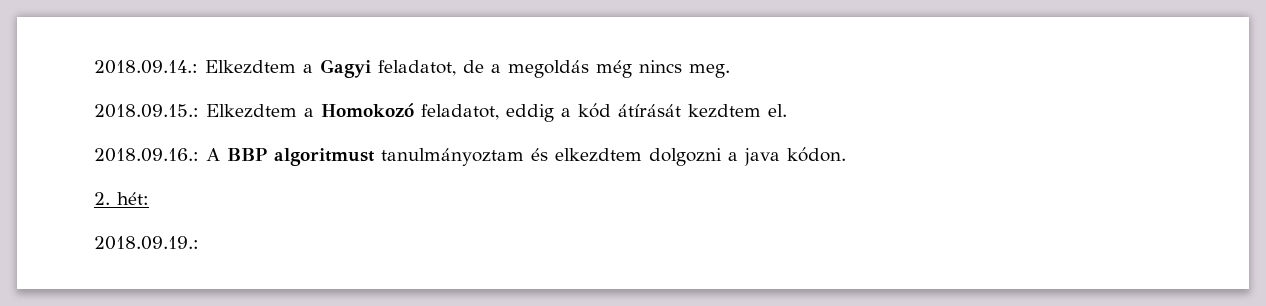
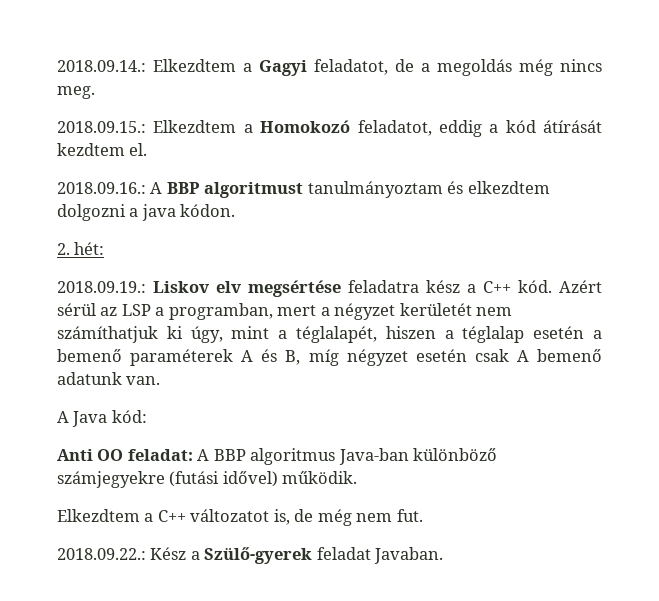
(199, 243) none -> [153,280,602,297] [57,303,513,320] [57,326,602,343] [57,349,603,366] [57,372,161,385] [57,410,147,427] [57,448,498,465] [57,471,358,488] [57,509,423,526] [57,547,444,564] Liskov elv megsértése feladatra kész a C++ kód. Azért sérül az LSP a programban, mert a négyzet kerületét nem számíthatjuk ki úgy, mint a téglalapét, hiszen a téglalap esetén a bemenő paraméterek A és B, míg négyzet esetén csak A bemenő adatunk van. // A Java kód: // Anti OO feladat: A BBP algoritmus Java-ban különböző számjegyekre (futási idővel) működik. // Elkezdtem a C++ változatot is, de még nem fut. // 2018.09.22.: Kész a Szülő-gyerek feladat Javaban.

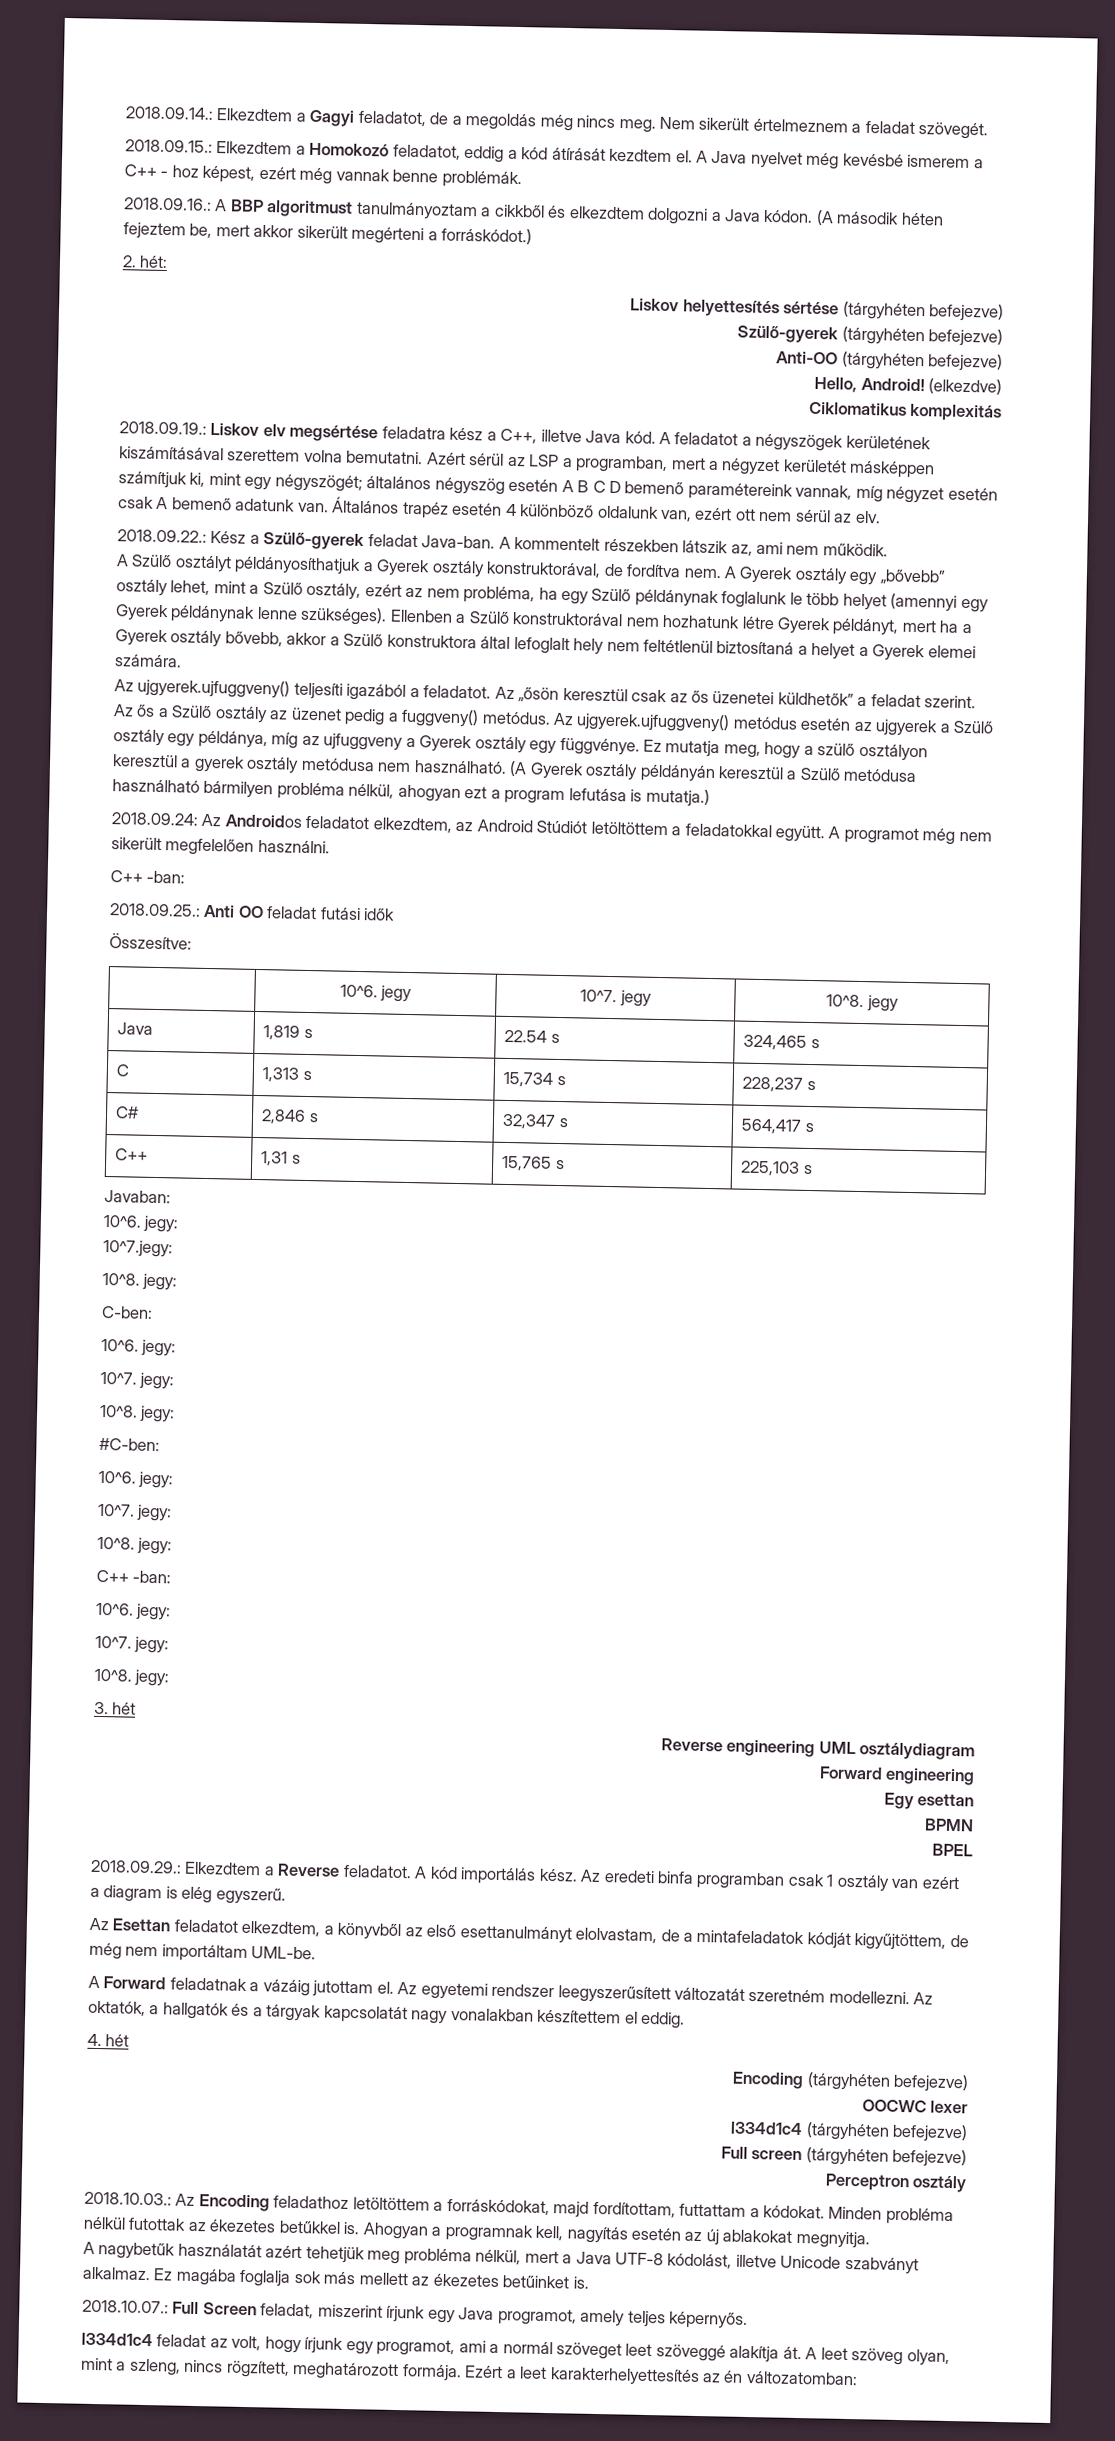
(95, 92) none -> [659,116,989,140] Nem sikerült értelmeznem a feladat szövegét.
(148, 149) none -> [696,150,984,170] [124,164,522,189] A Java nyelvet még kevésbé ismerem a C++ - hoz képest, ezért még vannak benne problémák.
(443, 189) none -> [480,204,545,218] a cikkből
[141,204,176,221] java -> [724,209,762,222] Java
[57,242,105,255] // 2. hét: -> [815,209,944,226] [123,222,533,245] [122,255,169,269] [630,298,1005,322] [737,325,1004,347] [776,351,1004,372] [814,376,1003,395] [808,401,1003,422] (A második héten fejeztem be, mert akkor sikerült megérteni a forráskódot.) // 2. hét: // Liskov helyettesítés sértése (tárgyhéten befejezve) // Szülő-gyerek (tárgyhéten befejezve) // Anti-OO (tárgyhéten befejezve) // Hello, Android! (elkezdve) // Ciklomatikus komplexitás
[483,280,552,293] C++ kód. -> [500,428,931,452] [119,446,424,465] C++, illetve Java kód. A feladatot a négyszögek kerületének kiszámításával szerettem volna bemutatni.
[476,307,513,316] [57,326,602,343] [57,349,301,366] nem számíthatjuk ki úgy, mint a téglalapét, hiszen a téglalap esetén a bemenő paraméterek A és B, -> [849,460,936,479] [118,471,853,501] másképpen számítjuk ki, mint egy négyszögét; általános négyszög esetén A B C D bemenő paramétereink vannak,
[57,410,147,427] [57,448,498,465] [57,471,358,488] [57,509,423,526] // A Java kód: // Anti OO feladat: A BBP algoritmus Java-ban különböző számjegyekre (futási idővel) működik. // Elkezdtem a C++ változatot is, de még nem fut. -> [332,496,881,524] Általános trapéz esetén 4 különböző oldalunk van, ezért ott nem sérül az elv.
[374,547,444,564] Javaban. -> [421,535,888,557] [116,554,946,586] [116,579,989,613] [115,604,972,636] [115,629,976,662] [114,654,182,668] [114,678,977,709] [113,704,995,737] [113,729,928,762] [112,754,918,783] [112,779,710,807] [111,812,992,845] [111,837,330,856] [110,870,186,884] [109,903,396,921] [109,933,192,950] [339,984,413,1003] [580,989,652,1007] [826,994,899,1012] [117,1022,154,1035] [263,1025,313,1040] [504,1029,560,1044] [743,1034,820,1050] [116,1064,131,1077] [262,1067,312,1082] [503,1071,566,1087] [742,1076,816,1092] [115,1106,140,1119] [261,1109,319,1124] [502,1113,569,1129] [741,1118,814,1134] [115,1148,149,1161] [261,1151,301,1166] [501,1155,565,1171] [740,1160,813,1176] [104,1189,171,1204] [103,1214,180,1233] [103,1239,173,1258] [102,1272,178,1291] [101,1305,153,1319] [101,1338,177,1357] [100,1371,175,1390] [100,1404,176,1423] [99,1437,160,1452] [98,1470,174,1489] [98,1503,173,1522] [97,1536,173,1555] [96,1569,172,1584] [96,1602,172,1621] [95,1635,170,1654] [94,1668,170,1687] [94,1701,137,1715] [660,1738,976,1761] [818,1766,976,1786] [883,1792,974,1810] [924,1818,974,1832] [932,1843,973,1857] [90,1859,960,1892] [90,1885,286,1905] [89,1917,969,1951] [89,1942,317,1962] [88,1975,934,2005] [88,2000,686,2029] [87,2033,130,2047] [732,2071,970,2093] [861,2099,968,2114] [730,2121,969,2143] [720,2146,968,2168] [824,2173,968,2193] [84,2191,954,2226] [83,2216,870,2249] [83,2241,919,2275] [82,2266,589,2289] [82,2299,749,2330] [81,2332,950,2367] [81,2357,858,2387] Java-ban. A kommentelt részekben látszik az, ami nem működik. // A Szülő osztályt példányosíthatjuk a Gyerek osztály konstruktorával, de fordítva nem. A Gyerek osztály egy „bővebb” osztály lehet, mint a Szülő osztály, ezért az nem probléma, ha egy Szülő példánynak foglalunk le több helyet (amennyi egy Gyerek példánynak lenne szükséges). Ellenben a Szülő konstruktorával nem hozhatunk létre Gyerek példányt, mert ha a Gyerek osztály bővebb, akkor a Szülő konstruktora által lefoglalt hely nem feltétlenül biztosítaná a helyet a Gyerek elemei számára. // Az ujgyerek.ujfuggveny() teljesíti igazából a feladatot. Az „ősön keresztül csak az ős üzenetei küldhetők” a feladat szerint. Az ős a Szülő osztály az üzenet pedig a fuggveny() metódus. Az ujgyerek.ujfuggveny() metódus esetén az ujgyerek a Szülő osztály egy példánya, míg az ujfuggveny a Gyerek osztály egy függvénye. Ez mutatja meg, hogy a szülő osztályon keresztül a gyerek osztály metódusa nem használható. (A Gyerek osztály példányán keresztül a Szülő metódusa használható bármilyen probléma nélkül, ahogyan ezt a program lefutása is mutatja.) // 2018.09.24: Az Androidos feladatot elkezdtem, az Android Stúdiót letöltöttem a feladatokkal együtt. A programot még nem sikerült megfelelően használni. // C++ -ban: // 2018.09.25.: Anti OO feladat futási idők // Összesítve: // | 10^6. jegy | 10^7. jegy | 10^8. jegy // Java | 1,819 s | 22.54 s | 324,465 s // C | 1,313 s | 15,734 s | 228,237 s // C# | 2,846 s | 32,347 s | 564,417 s // C++ | 1,31 s | 15,765 s | 225,103 s // Javaban: // 10^6. jegy: // 10^7.jegy: // 10^8. jegy: // C-ben: // 10^6. jegy: // 10^7. jegy: // 10^8. jegy: // #C-ben: // 10^6. jegy: // 10^7. jegy: // 10^8. jegy: // C++ -ban: // 10^6. jegy: // 10^7. jegy: // 10^8. jegy: // 3. hét // Reverse engineering UML osztálydiagram // Forward engineering // Egy esettan // BPMN // BPEL // 2018.09.29.: Elkezdtem a Reverse feladatot. A kód importálás kész. Az eredeti binfa programban csak 1 osztály van ezért a diagram is elég egyszerű. // Az Esettan feladatot elkezdtem, a könyvből az első esettanulmányt elolvastam, de a mintafeladatok kódját kigyűjtöttem, de még nem importáltam UML-be. // A Forward feladatnak a vázáig jutottam el. Az egyetemi rendszer leegyszerűsített változatát szeretném modellezni. Az oktatók, a hallgatók és a tárgyak kapcsolatát nagy vonalakban készítettem el eddig. // 4. hét // Encoding (tárgyhéten befejezve) // OOCWC lexer // l334d1c4 (tárgyhéten befejezve) // Full screen (tárgyhéten befejezve) // Perceptron osztály // 2018.10.03.: Az Encoding feladathoz letöltöttem a forráskódokat, majd fordítottam, futtattam a kódokat. Minden probléma nélkül futottak az ékezetes betűkkel is. Ahogyan a programnak kell, nagyítás esetén az új ablakokat megnyitja. // A nagybetűk használatát azért tehetjük meg probléma nélkül, mert a Java UTF-8 kódolást, illetve Unicode szabványt alkalmaz. Ez magába foglalja sok más mellett az ékezetes betűinket is. // 2018.10.07.: Full Screen feladat, miszerint írjunk egy Java programot, amely teljes képernyős. // l334d1c4 feladat az volt, hogy írjunk egy programot, ami a normál szöveget leet szöveggé alakítja át. A leet szöveg olyan, mint a szleng, nincs rögzített, meghatározott formája. Ezért a leet karakterhelyettesítés az én változatomban:

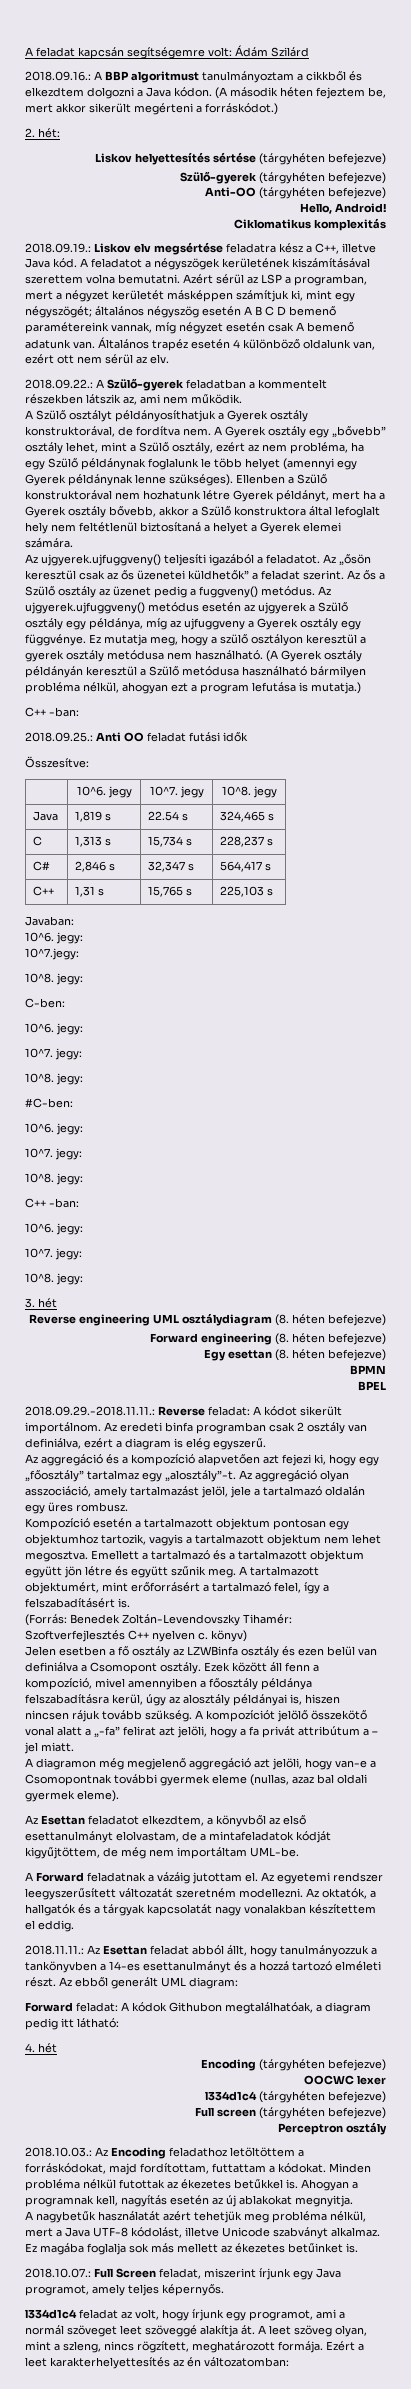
[125,106,989,140] [125,139,984,170] [124,164,522,189] 2018.09.14.: Elkezdtem a Gagyi feladatot, de a megoldás még nincs meg. Nem sikerült értelmeznem a feladat szövegét. // 2018.09.15.: Elkezdtem a Homokozó feladatot, eddig a kód átírását kezdtem el. A Java nyelvet még kevésbé ismerem a C++ - hoz képest, ezért még vannak benne problémák. -> [25,45,309,59] A feladat kapcsán segítségemre volt: Ádám Szilárd
[928,378,1003,395] (elkezdve) -> (386, 208) none
[210,530,511,551] Kész a Szülő-gyerek feladat Java-ban. A -> [96,378,255,391] A Szülő-gyerek feladatban a
[111,812,992,845] [111,837,330,856] // 2018.09.24: Az Androidos feladatot elkezdtem, az Android Stúdiót letöltöttem a feladatokkal együtt. A programot még nem sikerült megfelelően használni. -> (361, 688) none
(976, 1751) none -> [275,1314,386,1326] (8. héten befejezve)
(976, 1776) none -> [275,1333,386,1345] (8. héten befejezve)
(974, 1800) none -> [275,1349,386,1361] (8. héten befejezve)
[90,1859,578,1885] 2018.09.29.: Elkezdtem a Reverse feladatot. A kód importálás kész. -> [25,1406,342,1416] [25,1422,101,1434] 2018.09.29.-2018.11.11.: Reverse feladat: A kódot sikerült importálnom.
[826,1874,835,1887] 1 -> [297,1422,304,1431] 2
(919, 1883) none -> [25,1438,81,1449] definiálva,
(286, 1896) none -> [25,1454,379,1466] [25,1470,349,1482] [25,1486,365,1498] [25,1502,128,1514] [25,1518,349,1530] [25,1534,381,1546] [25,1550,364,1562] [25,1566,319,1578] [25,1582,329,1594] [25,1598,130,1608] [25,1614,292,1626] [25,1630,247,1642] [25,1646,377,1658] [25,1662,319,1674] [25,1678,312,1690] [25,1694,340,1706] [25,1710,367,1722] [25,1726,378,1738] [24,1742,74,1754] [25,1758,376,1770] [25,1774,367,1786] [25,1790,119,1802] // Az aggregáció és a kompozíció alapvetően azt fejezi ki, hogy egy „főosztály” tartalmaz egy „alosztály”-t. Az aggregáció olyan asszociáció, amely tartalmazást jelöl, jele a tartalmazó oldalán egy üres rombusz. // Kompozíció esetén a tartalmazott objektum pontosan egy objektumhoz tartozik, vagyis a tartalmazott objektum nem lehet megosztva. Emellett a tartalmazó és a tartalmazott objektum együtt jön létre és együtt szűnik meg. A tartalmazott objektumért, mint erőforrásért a tartalmazó felel, így a felszabadításért is. // (Forrás: Benedek Zoltán-Levendovszky Tihamér: Szoftverfejlesztés C++ nyelven c. könyv) // Jelen esetben a fő osztály az LZWBinfa osztály és ezen belül van definiálva a Csomopont osztály. Ezek között áll fenn a kompozíció, mivel amennyiben a főosztály példánya felszabadításra kerül, úgy az alosztály példányai is, hiszen nincsen rájuk tovább szükség. A kompozíciót jelölő összekötő vonal alatt a „-fa” felirat azt jelöli, hogy a fa privát attribútum a – jel miatt. // A diagramon még megjelenő aggregáció azt jelöli, hogy van-e a Csomopontnak további gyermek eleme (nullas, azaz bal oldali gyermek eleme).
(686, 2020) none -> [25,1945,377,1957] [25,1961,381,1973] [25,1977,238,1989] [25,2002,371,2014] [25,2018,119,2030] // 2018.11.11.: Az Esettan feladat abból állt, hogy tanulmányozzuk a tankönyvben a 14-es esettanulmányt és a hozzá tartozó elméleti részt. Az ebből generált UML diagram: // Forward feladat: A kódok Githubon megtalálhatóak, a diagram pedig itt látható:

